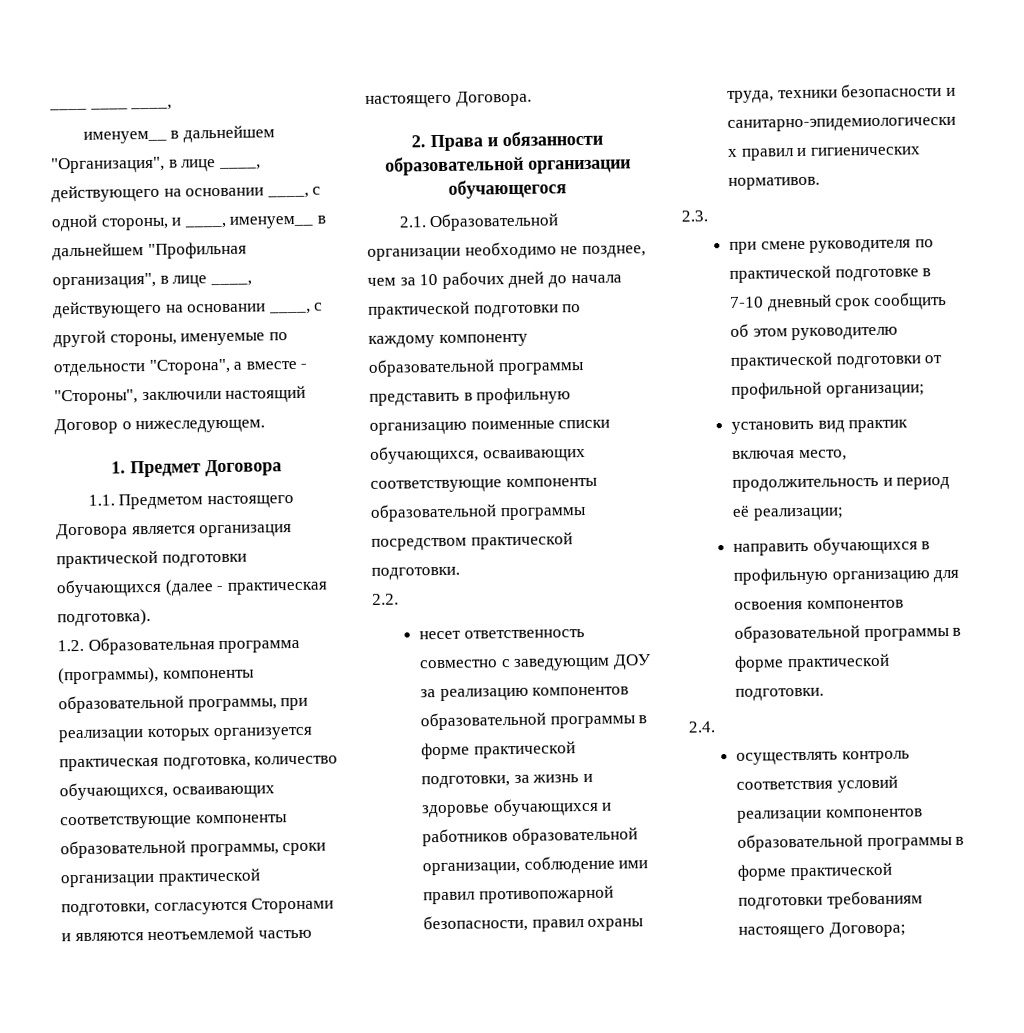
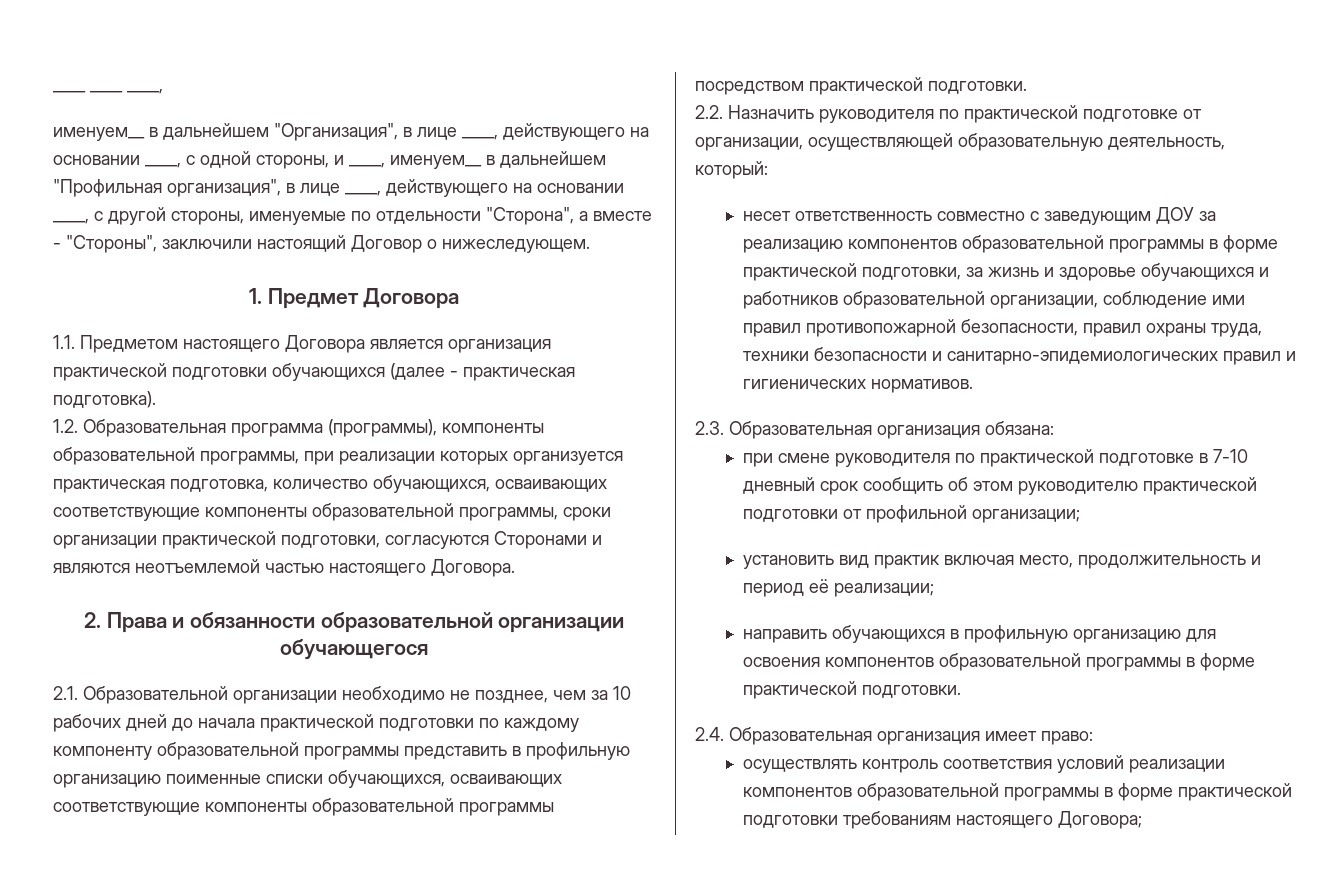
(399, 599) none -> [728,105,1202,123] [695,133,1225,151] [695,161,768,179] Назначить руководителя по практической подготовке от организации, осуществляющей образовательную деятельность, который:
(708, 216) none -> [729,421,1054,439] Образовательная организация обязана:
(715, 727) none -> [729,727,1093,745] Образовательная организация имеет право:

